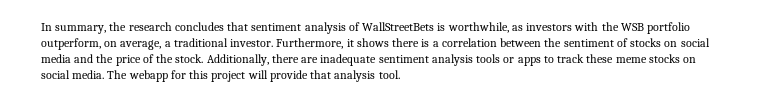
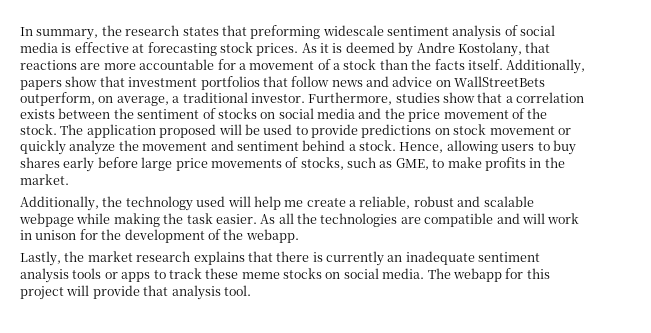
[174,22,691,34] concludes that sentiment analysis of WallStreetBets is worthwhile, as investors with the WSB portfolio -> [182,25,556,40] [20,42,551,57] [20,59,586,74] [20,76,546,90] states that preforming widescale sentiment analysis of social media is effective at forecasting stock prices. As it is deemed by Andre Kostolany, that reactions are more accountable for a movement of a stock than the facts itself. Additionally, papers show that investment portfolios that follow news and advice on WallStreetBets
[346,38,430,47] it shows there is -> [395,92,503,103] studies show that
(497, 42) none -> [20,109,55,119] exists
(141, 60) none -> [443,110,509,119] movement
[206,54,319,66] Additionally, there are -> [60,124,571,138] [20,140,576,155] [20,157,565,172] [20,174,69,185] [20,196,534,211] [19,213,580,227] [20,229,299,243] [20,251,403,266] The application proposed will be used to provide predictions on stock movement or quickly analyze the movement and sentiment behind a stock. Hence, allowing users to buy shares early before large price movements of stocks, such as GME, to make profits in the market. // Additionally, the technology used will help me create a reliable, robust and scalable webpage while making the task easier. As all the technologies are compatible and will work in unison for the development of the webapp. // Lastly, the market research explains that there is currently an

